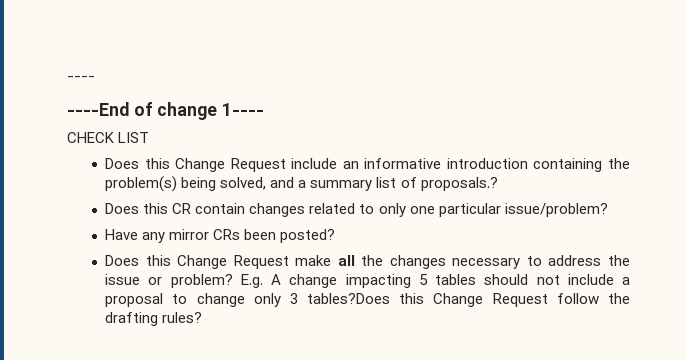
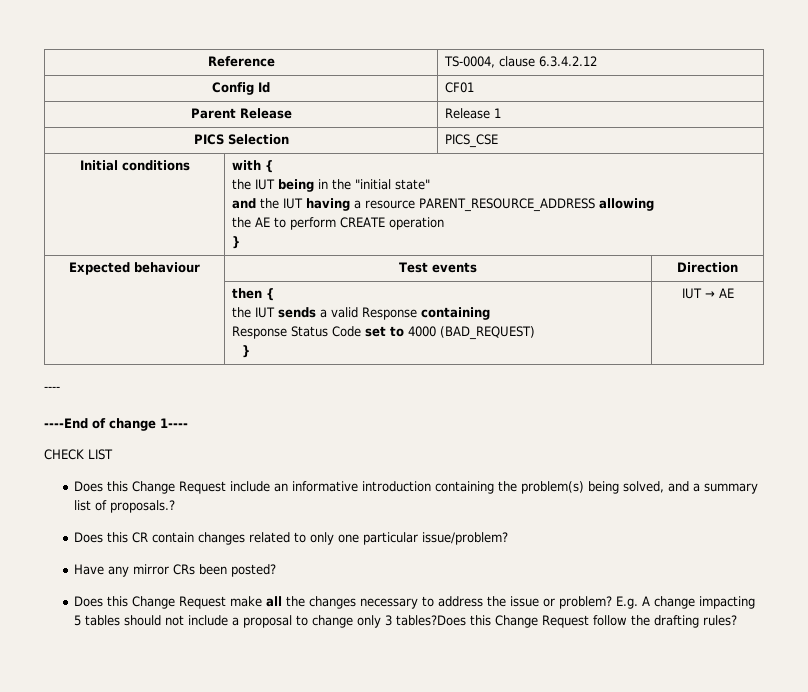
(67, 78) none -> [207,56,275,67] [443,56,597,68] [212,82,270,95] [444,82,474,93] [190,108,292,119] [444,108,501,119] [193,134,289,145] [444,134,498,148] [79,160,190,171] [231,160,273,173] [231,179,430,192] [231,198,654,212] [231,217,444,230] [231,236,240,249] [69,262,200,275] [399,262,477,273] [677,262,738,273] [231,288,274,301] [231,307,490,320] [231,326,535,340] [241,345,250,358] [681,288,734,299] Reference | TS-0004, clause 6.3.4.2.12 // Config Id | CF01 // Parent Release | Release 1 // PICS Selection | PICS_CSE // Initial conditions | with { // the IUT being in the "initial state" // and the IUT having a resource PARENT_RESOURCE_ADDRESS allowing // the AE to perform CREATE operation // } // Expected behaviour | Test events | Direction // | then { // the IUT sends a valid Response containing // Response Status Code set to 4000 (BAD_REQUEST) // } | IUT → AE //

